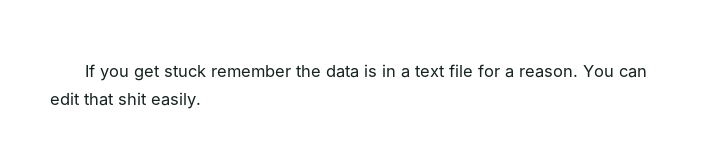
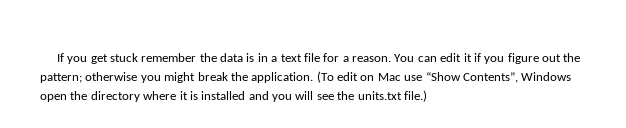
[84,92,201,109] that shit easily. -> [463,53,581,64] [40,71,572,83] [40,90,427,102] it if you figure out the pattern; otherwise you might break the application. (To edit on Mac use “Show Contents”, Windows open the directory where it is installed and you will see the units.txt file.)

